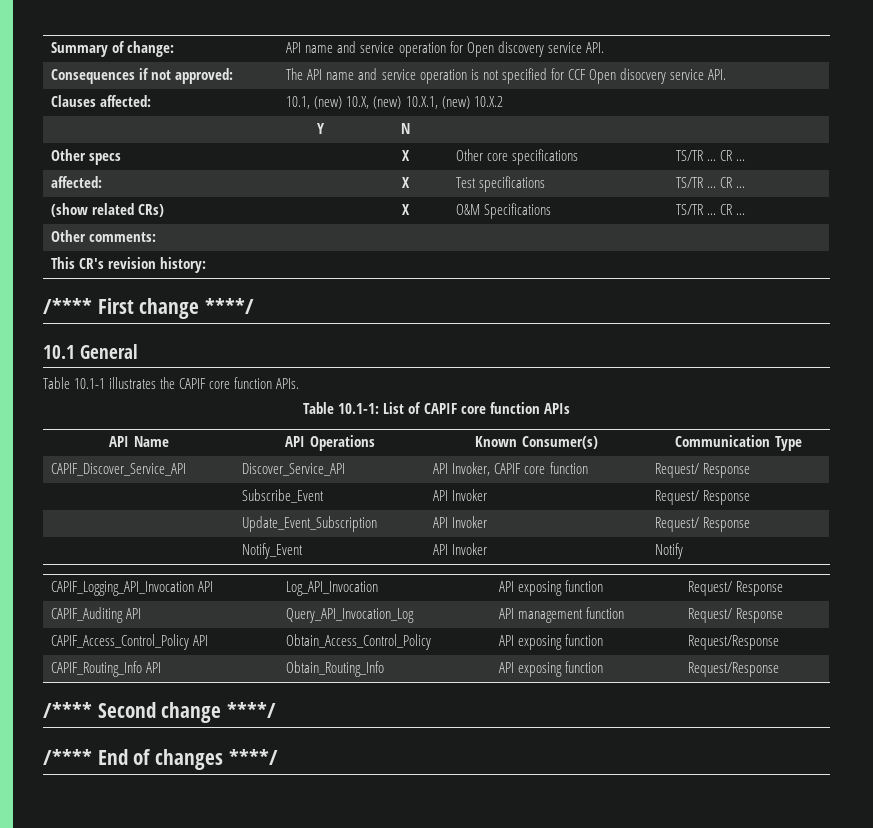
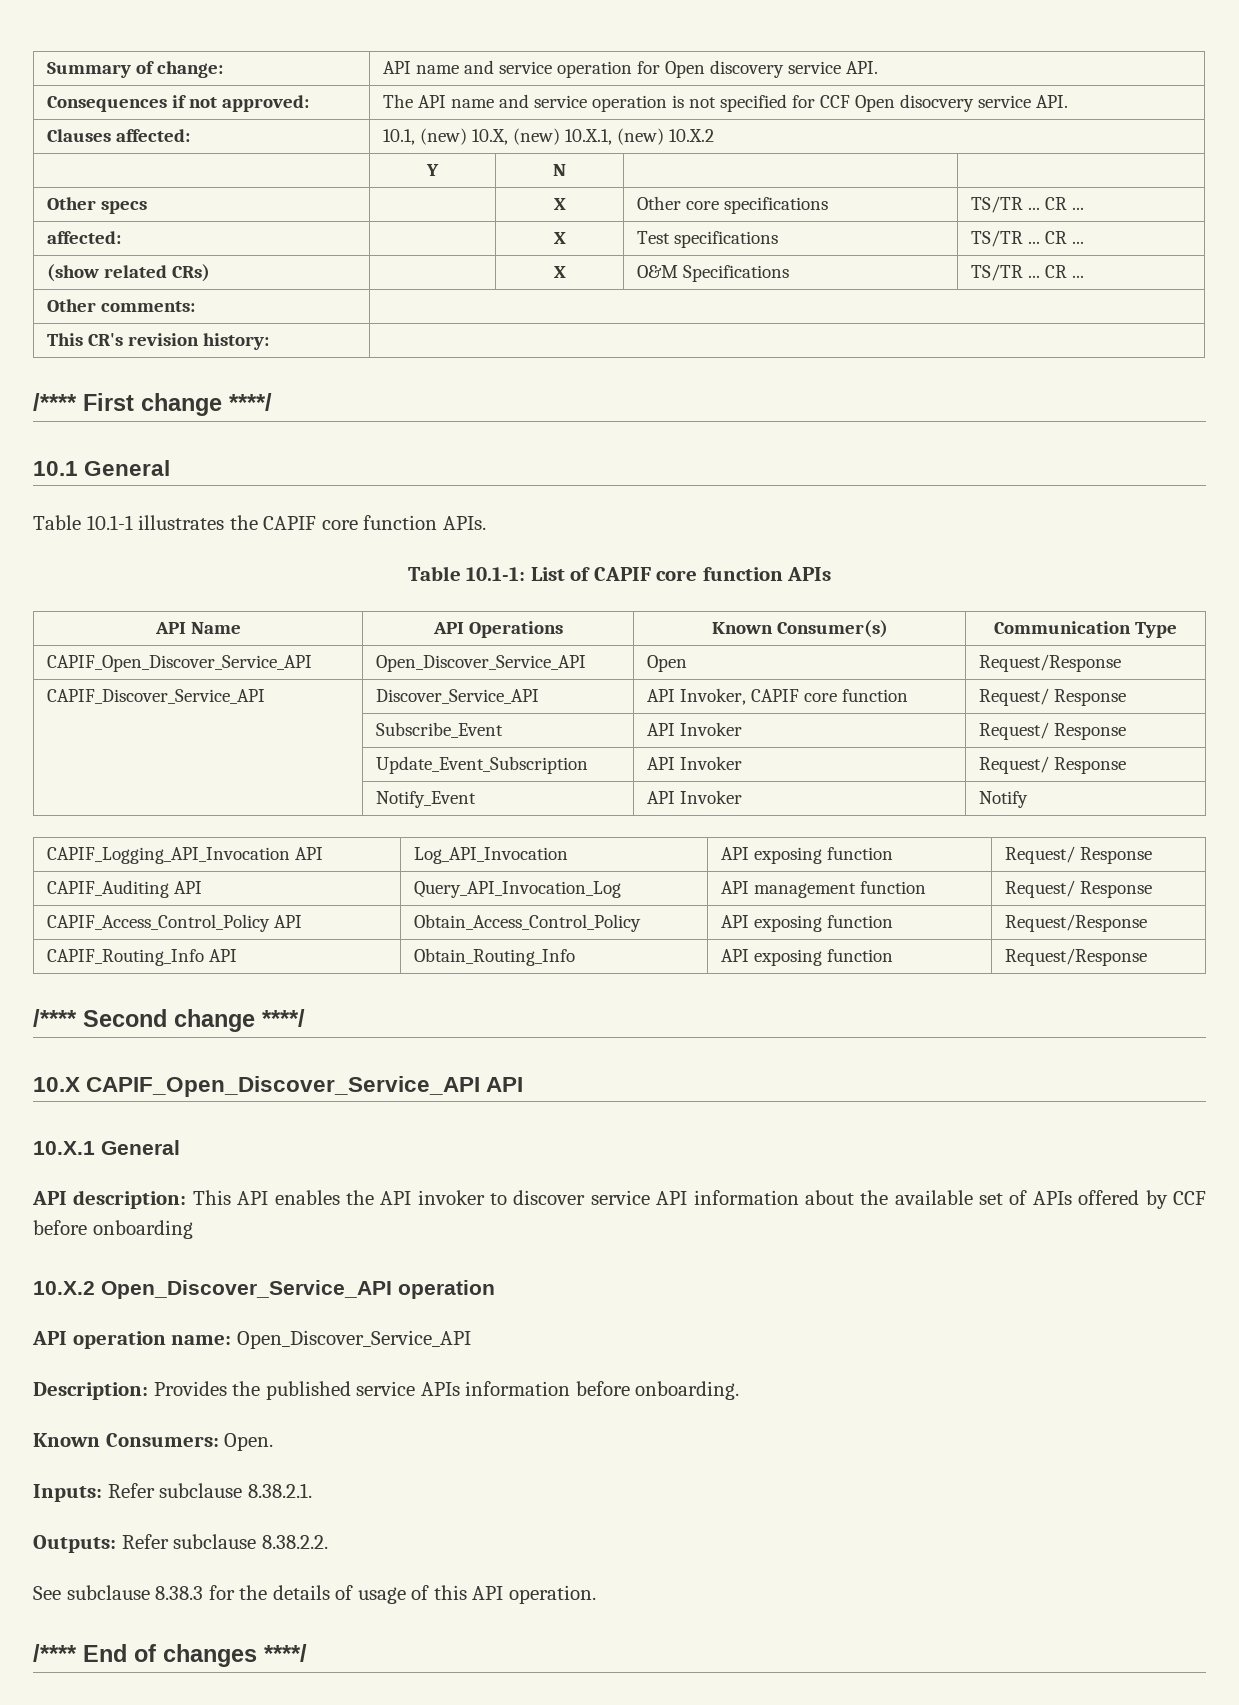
(802, 443) none -> [47,655,313,672] [376,655,587,672] [647,655,688,672] [979,654,1122,672] // CAPIF_Open_Discover_Service_API | Open_Discover_Service_API | Open | Request/Response
(277, 710) none -> [33,1076,524,1097] [33,1140,180,1155] [32,1190,1206,1209] [33,1220,193,1239] [33,1280,495,1299] [32,1330,471,1349] [33,1381,740,1400] [33,1433,274,1451] [33,1483,312,1502] [33,1534,328,1553] [33,1585,596,1604] // 10.X CAPIF_Open_Discover_Service_API API // 10.X.1 General // API description: This API enables the API invoker to discover service API information about the available set of APIs offered by CCF before onboarding // 10.X.2 Open_Discover_Service_API operation // API operation name: Open_Discover_Service_API // Description: Provides the published service APIs information before onboarding. // Known Consumers: Open. // Inputs: Refer subclause 8.38.2.1. // Outputs: Refer subclause 8.38.2.2. // See subclause 8.38.3 for the details of usage of this API operation.

